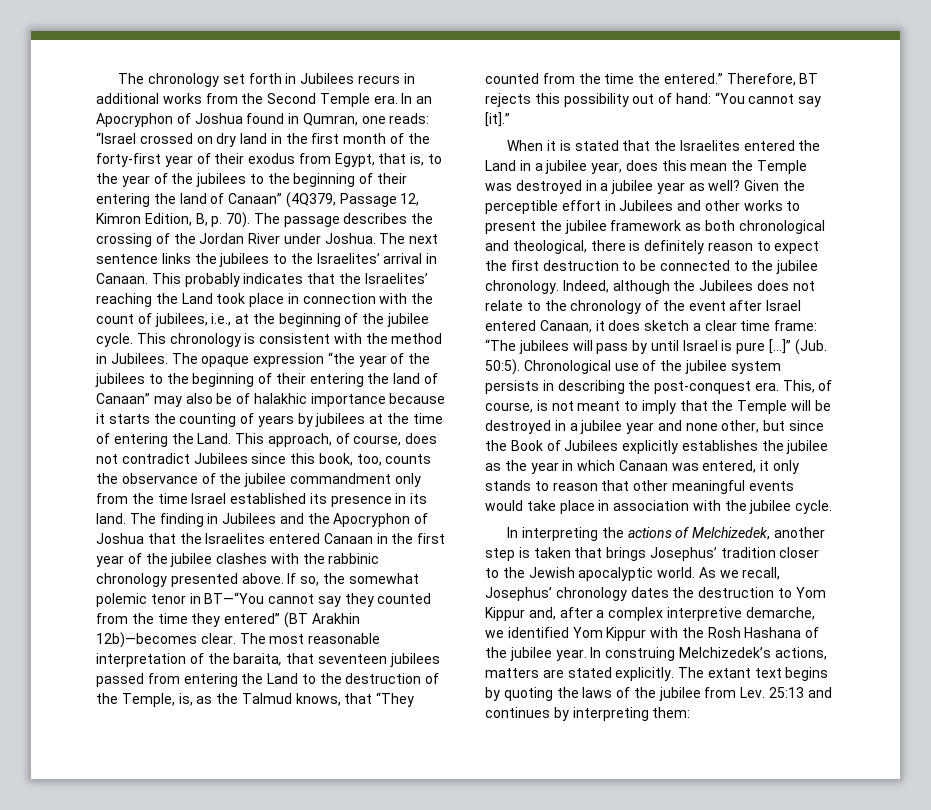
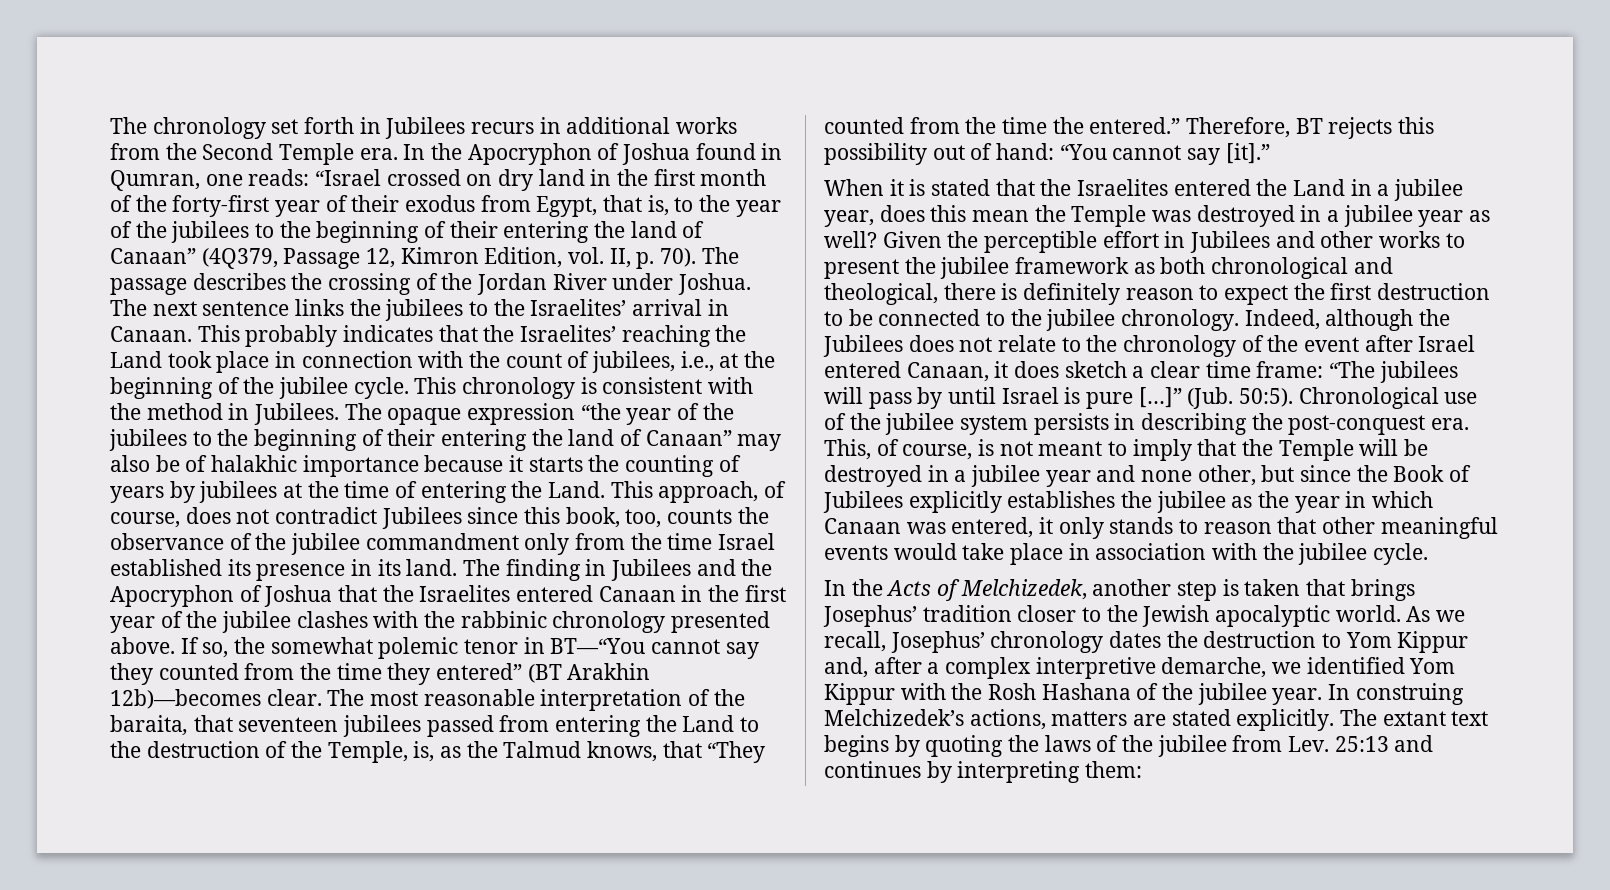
[416,96,433,104] an -> [431,143,463,160] the
[195,213,208,226] B, -> [568,247,631,268] vol. II,
[522,527,672,541] interpreting the actions -> [851,579,932,596] the Acts

